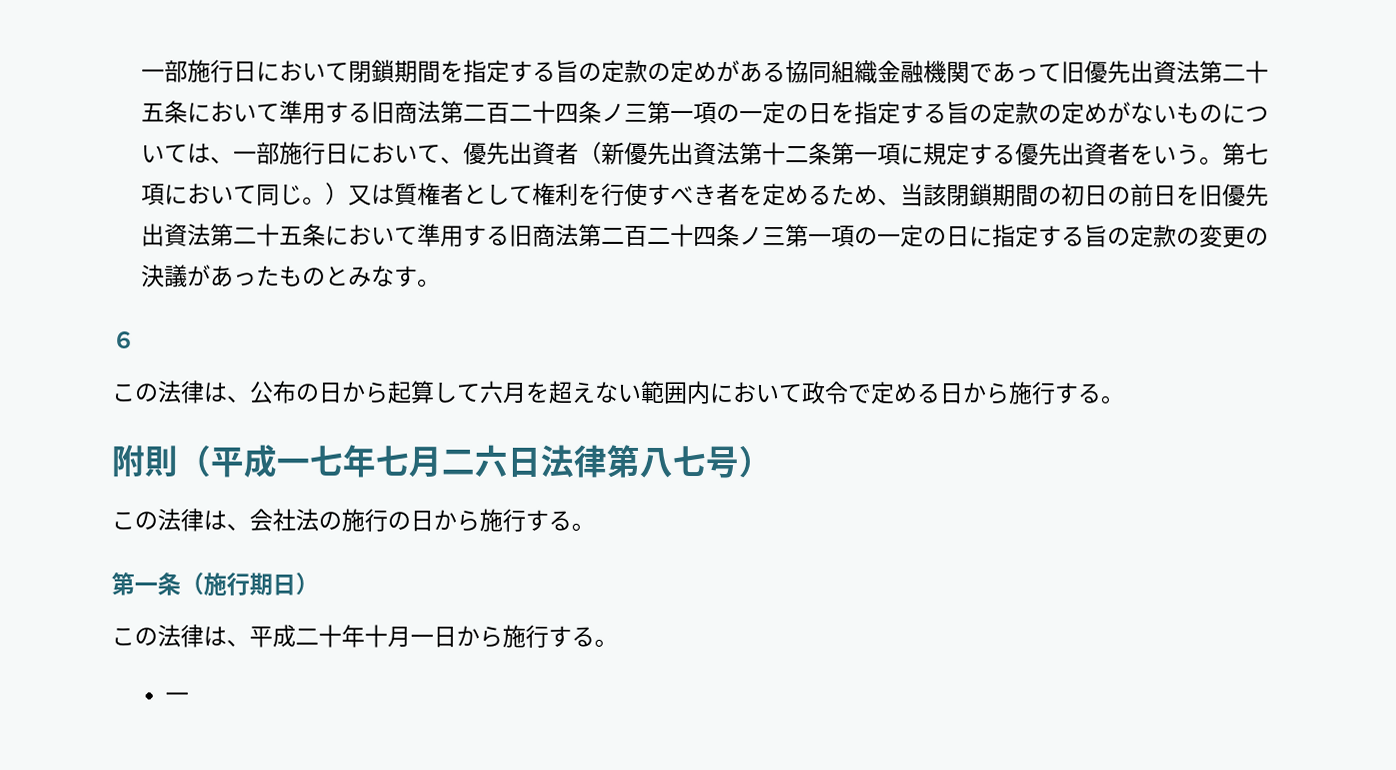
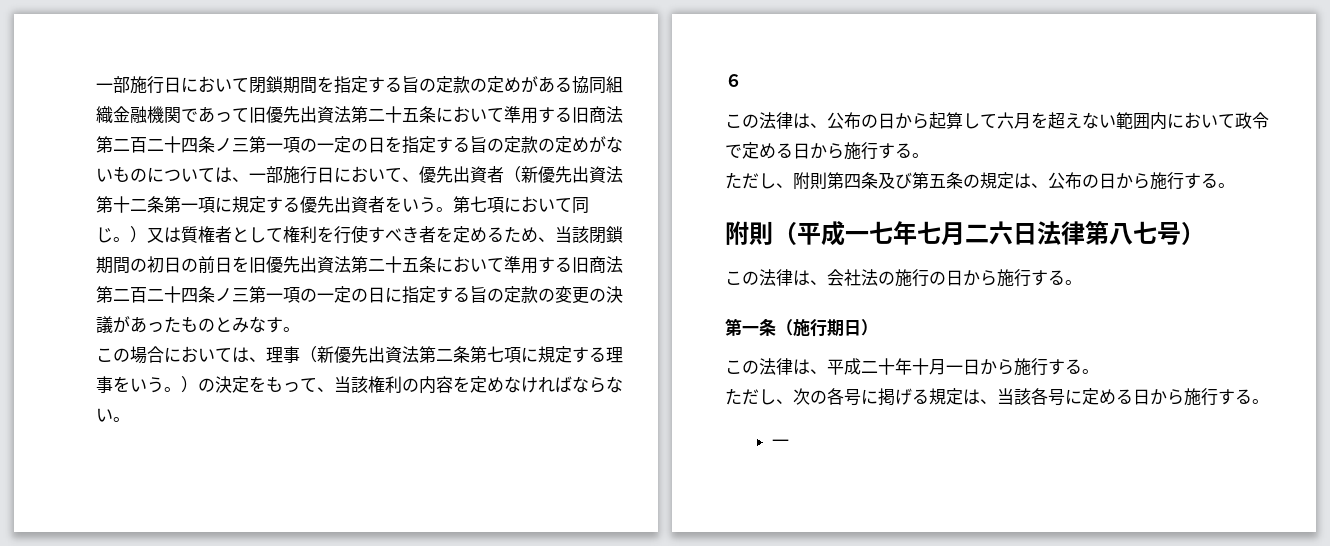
(442, 282) none -> [95,346,623,364] [95,376,623,394] [95,408,130,422] // この場合においては、理事（新優先出資法第二条第七項に規定する理事をいう。）の決定をもって、当該権利の内容を定めなければならない。
(1124, 399) none -> [725,172,1235,190] // ただし、附則第四条及び第五条の規定は、公布の日から施行する。
(618, 642) none -> [725,388,1269,406] // ただし、次の各号に掲げる規定は、当該各号に定める日から施行する。

